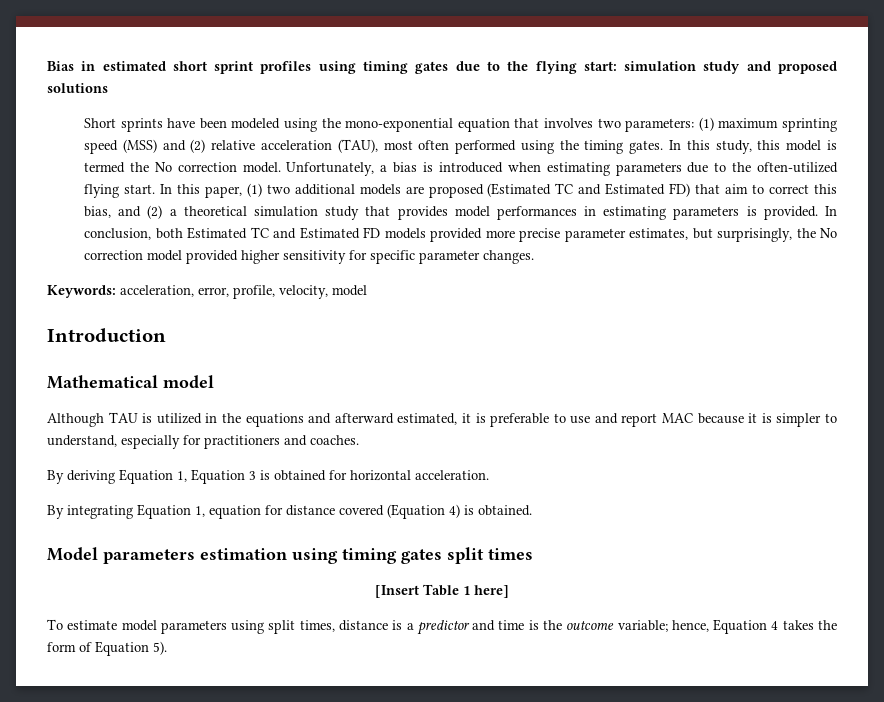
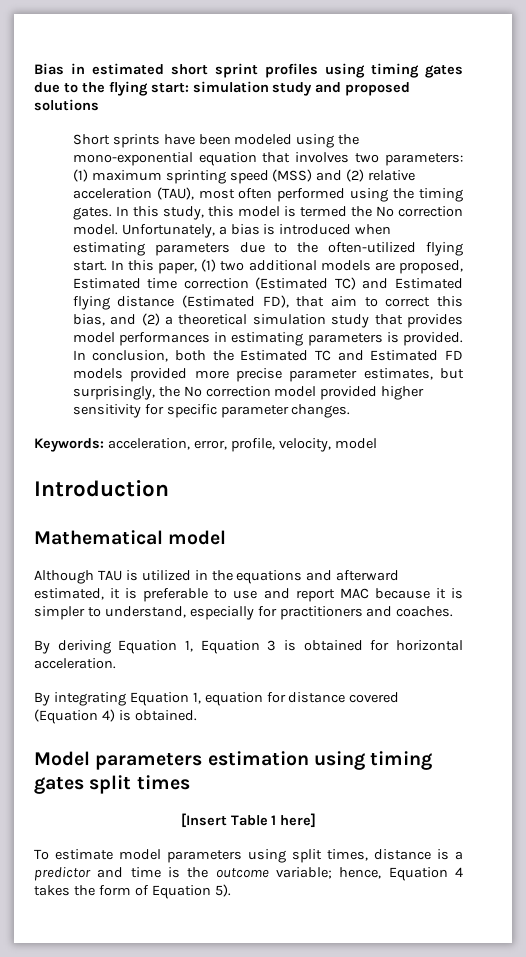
[428,183,691,198] proposed (Estimated TC and Estimated FD) -> [398,260,463,274] [72,277,463,290] [72,295,289,310] proposed, Estimated time correction (Estimated TC) and Estimated flying distance (Estimated FD),
(183, 233) none -> [212,350,234,361] the

